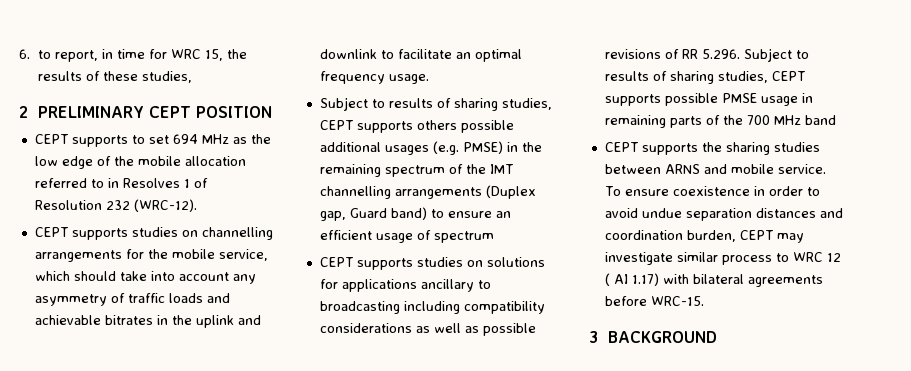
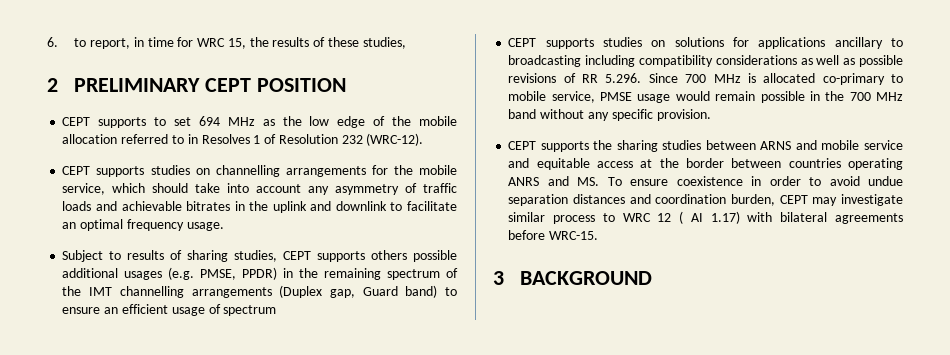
[462,141,503,154] PMSE) -> [200,267,278,280] PMSE, PPDR)
[743,48,809,62] [604,71,805,84] [604,93,813,106] [604,115,720,128] Subject to results of sharing studies, CEPT supports possible PMSE usage in remaining parts of -> [648,73,904,85] [508,91,820,103] Since 700 MHz is allocated co-primary to mobile service, PMSE usage would remain possible in
(836, 120) none -> [540,109,711,121] without any specific provision.
[777,164,826,174] service. -> [864,140,904,150] [508,158,903,170] [508,176,600,186] service and equitable access at the border between countries operating ANRS and MS.

